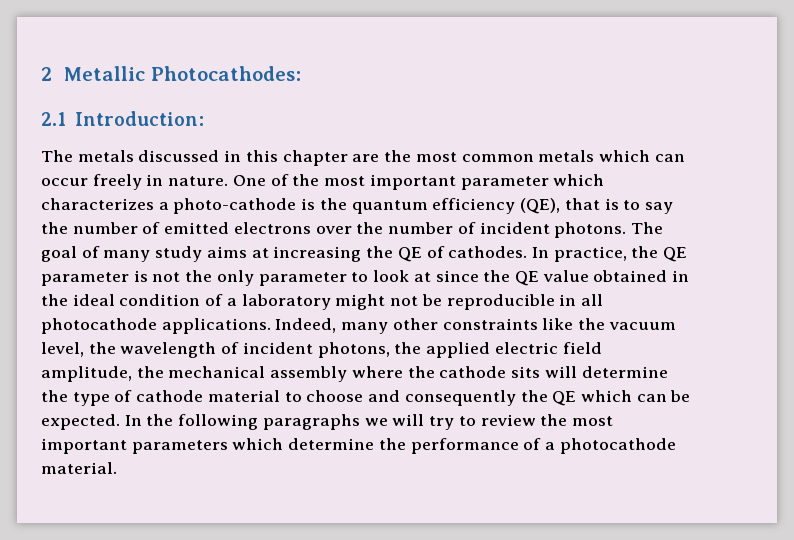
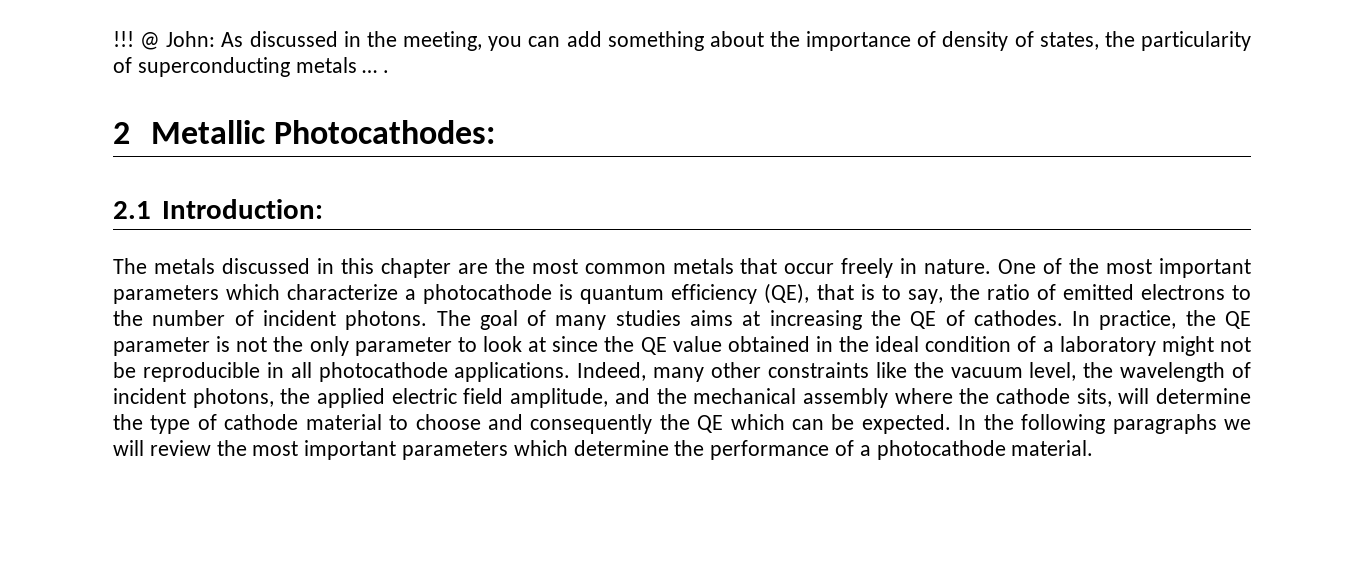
(41, 74) none -> [113,31,1251,51] [113,57,390,77] !!! @ John: As discussed in the meeting, you can add something about the importance of density of states, the particularity of superconducting metals … . //
[598,150,685,162] which can -> [740,258,778,274] that
[460,174,605,190] [41,198,347,214] parameter which characterizes a photo-cathode is the -> [113,284,574,304] parameters which characterize a photocathode is
[644,202,673,214] [41,222,138,234] say the number -> [907,284,1030,304] say, the ratio
[315,226,352,234] over -> [1232,285,1251,300] to
[155,246,203,262] study -> [615,310,681,326] studies
(132, 374) none -> [614,388,650,404] and
[511,366,541,378] sits -> [1076,388,1112,407] sits,
[429,416,476,430] try to -> (144, 448) none

